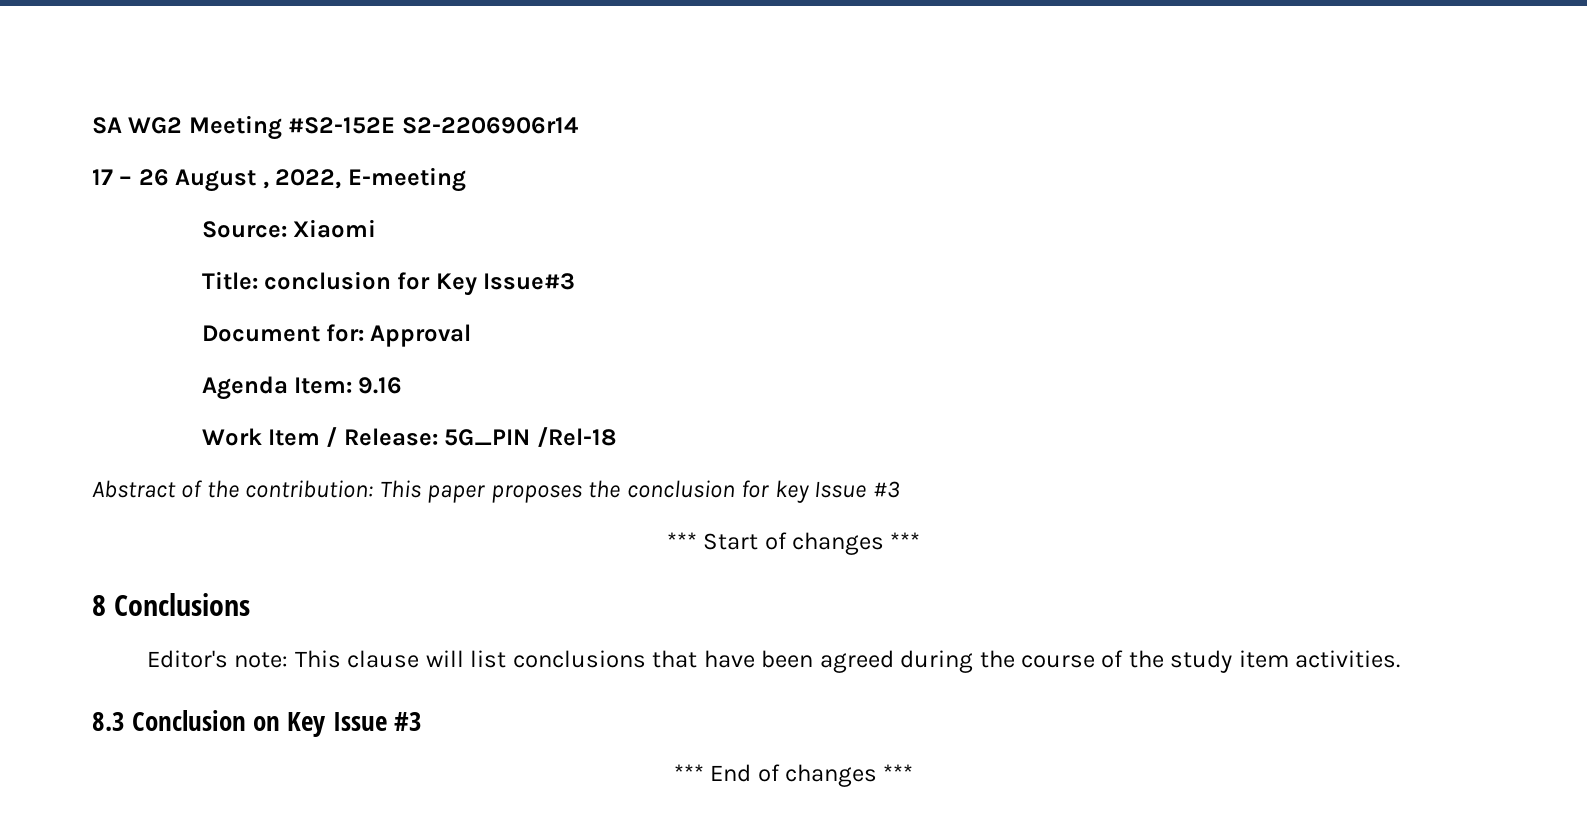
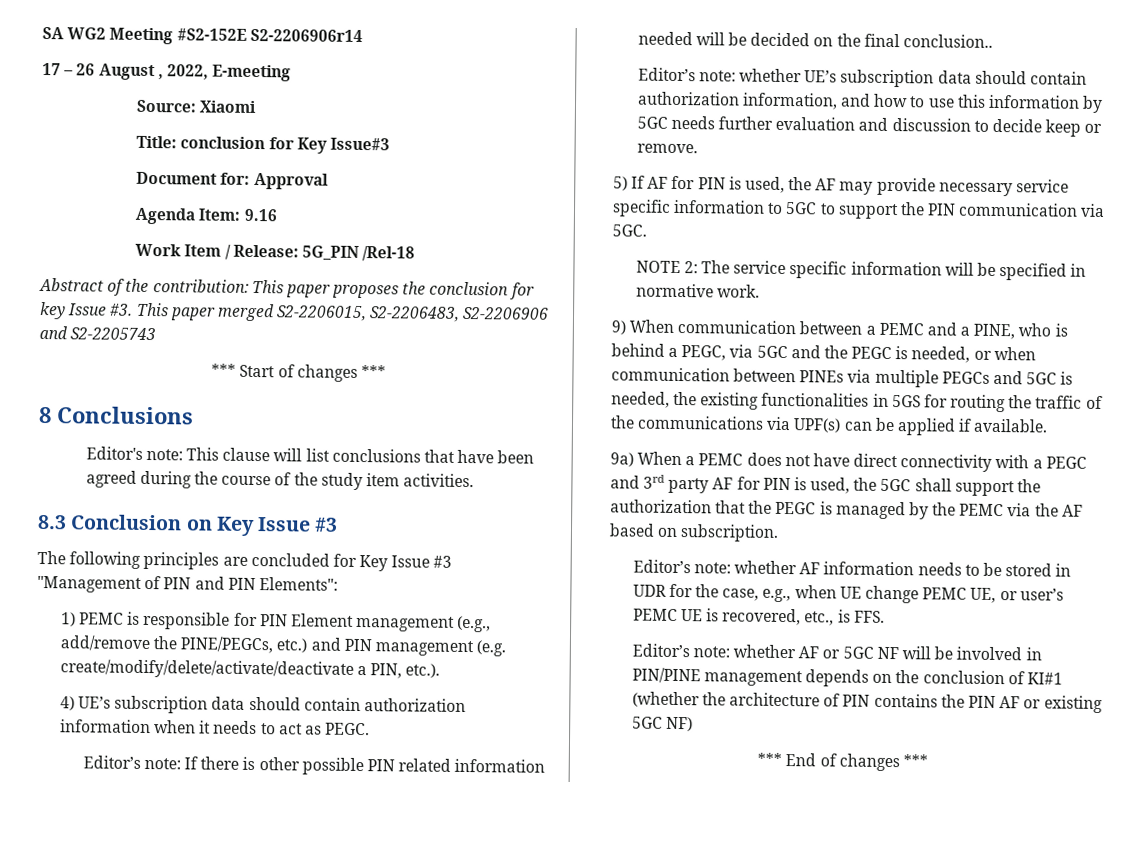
[872,481,900,498] #3 -> [109,302,550,322] [39,325,157,341] #3. This paper merged S2-2206015, S2-2206483, S2-2206906 and S2-2205743
(422, 721) none -> [37,550,453,572] [37,575,338,593] [60,611,492,633] [59,635,507,657] [59,659,441,679] [59,695,466,714] [59,719,371,736] [82,755,546,776] [637,31,993,48] [637,67,1087,88] [637,91,1104,113] [636,115,1103,137] [636,143,698,154] [612,175,1070,197] [611,199,1106,220] [611,224,647,237] [635,260,1087,281] [635,283,760,298] [610,319,1068,340] [610,343,1036,363] [610,367,1074,388] [610,391,1103,413] [609,415,1049,436] [609,451,1087,472] [609,474,1042,497] [609,499,1083,520] [608,523,780,542] [632,559,1072,577] [632,583,1064,604] [632,608,885,626] [631,643,1042,661] [631,667,1063,687] [631,691,1103,714] [631,716,693,732] // The following principles are concluded for Key Issue #3 "Management of PIN and PIN Elements": // 1) PEMC is responsible for PIN Element management (e.g., add/remove the PINE/PEGCs, etc.) and PIN management (e.g. create/modify/delete/activate/deactivate a PIN, etc.). // 4) UE’s subscription data should contain authorization information when it needs to act as PEGC. // Editor’s note: If there is other possible PIN related information needed will be decided on the final conclusion.. // Editor’s note: whether UE’s subscription data should contain authorization information, and how to use this information by 5GC needs further evaluation and discussion to decide keep or remove. // 5) If AF for PIN is used, the AF may provide necessary service specific information to 5GC to support the PIN communication via 5GC. // NOTE 2: The service specific information will be specified in normative work. // 9) When communication between a PEMC and a PINE, who is behind a PEGC, via 5GC and the PEGC is needed, or when communication between PINEs via multiple PEGCs and 5GC is needed, the existing functionalities in 5GS for routing the traffic of the communications via UPF(s) can be applied if available. // 9a) When a PEMC does not have direct connectivity with a PEGC and 3rd party AF for PIN is used, the 5GC shall support the authorization that the PEGC is managed by the PEMC via the AF based on subscription. // Editor’s note: whether AF information needs to be stored in UDR for the case, e.g., when UE change PEMC UE, or user’s PEMC UE is recovered, etc., is FFS. // Editor’s note: whether AF or 5GC NF will be involved in PIN/PINE management depends on the conclusion of KI#1 (whether the architecture of PIN contains the PIN AF or existing 5GC NF)

